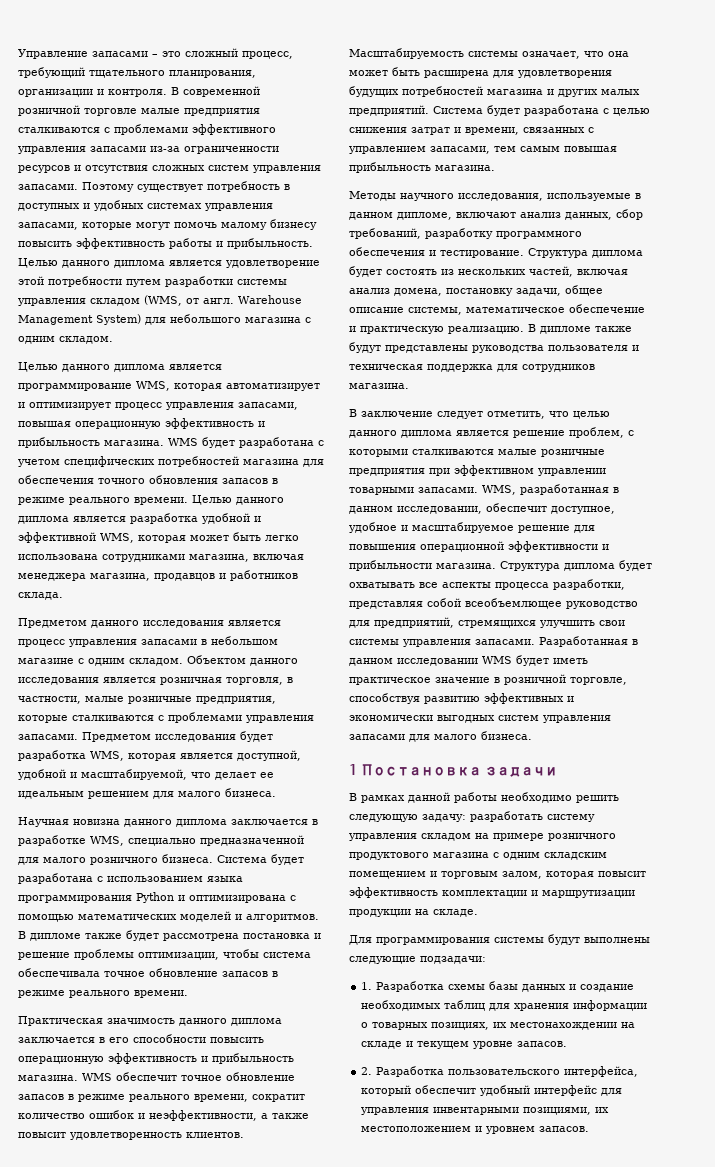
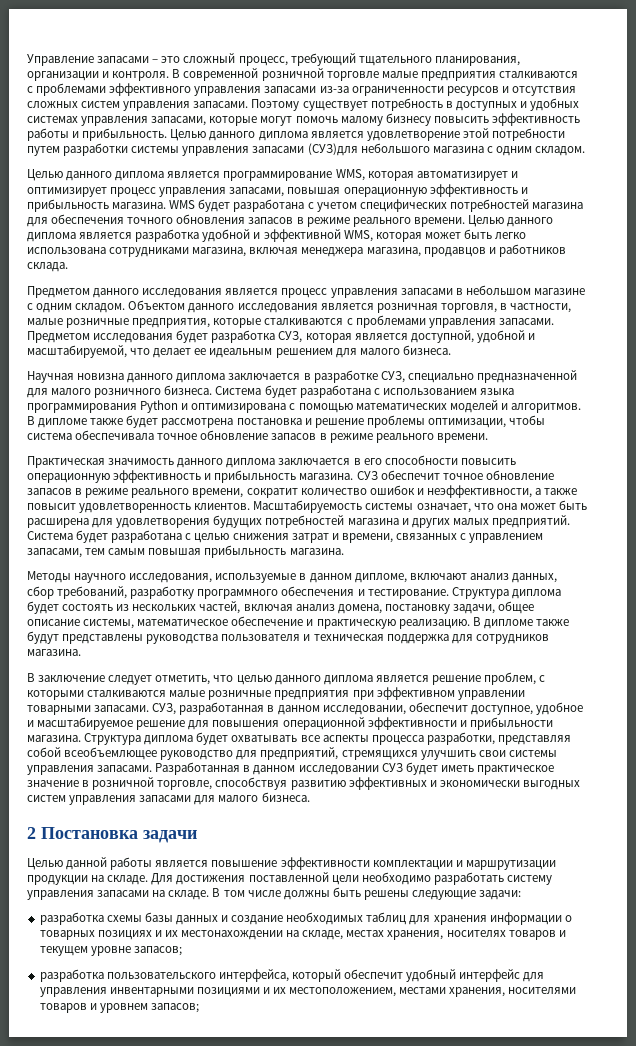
[90,295,302,306] [18,314,166,325] складом (WMS, от англ. Warehouse Management System) для -> [252,143,358,156] запасами (СУЗ)для
[90,751,124,761] WMS, -> [278,331,303,343] СУЗ,
[90,836,124,846] WMS, -> [380,371,405,383] СУЗ,
[82,1073,112,1081] WMS -> [356,471,378,480] СУЗ
[482,485,516,495] WMS, -> [152,703,177,715] СУЗ,
[482,656,512,664] WMS -> [381,763,403,772] СУЗ
[349,764,357,775] 1 -> [27,827,36,839] 2
[349,792,619,803] [349,811,595,822] [349,833,616,841] [349,852,607,860] [349,871,646,879] [349,887,438,898] В рамках данной работы необходимо решить следующую задачу: разработать систему управления складом на примере розничного продуктового магазина с одним складским помещением и торговым залом, которая повысит эффективность -> [27,857,370,870] Целью данной работы является повышение эффективности
[349,934,650,945] [349,956,486,964] [361,981,445,992] // Для программирования системы будут выполнены следующие подзадачи: // 1. Разработка -> [151,872,552,885] [27,887,522,900] [39,912,104,925] Для достижения поставленной цели необходимо разработать систему управления запасами на складе. В том числе должны быть решены следующие задачи: // разработка
[431,1022,490,1030] позициях, -> [97,930,162,940] позициях и
[361,1041,568,1049] [361,1066,445,1077] складе и текущем уровне запасов. // 2. Разработка -> [302,930,566,940] [39,946,182,956] [39,969,104,982] складе, местах хранения, носителях товаров и текущем уровне запасов; // разработка
[523,1107,610,1115] [361,1126,472,1132] позициями, их местоположением -> [196,987,577,997] [39,1003,87,1013] позициями и их местоположением, местами хранения, носителями товаров
[539,1126,590,1132] запасов. -> [150,1003,199,1013] запасов;

